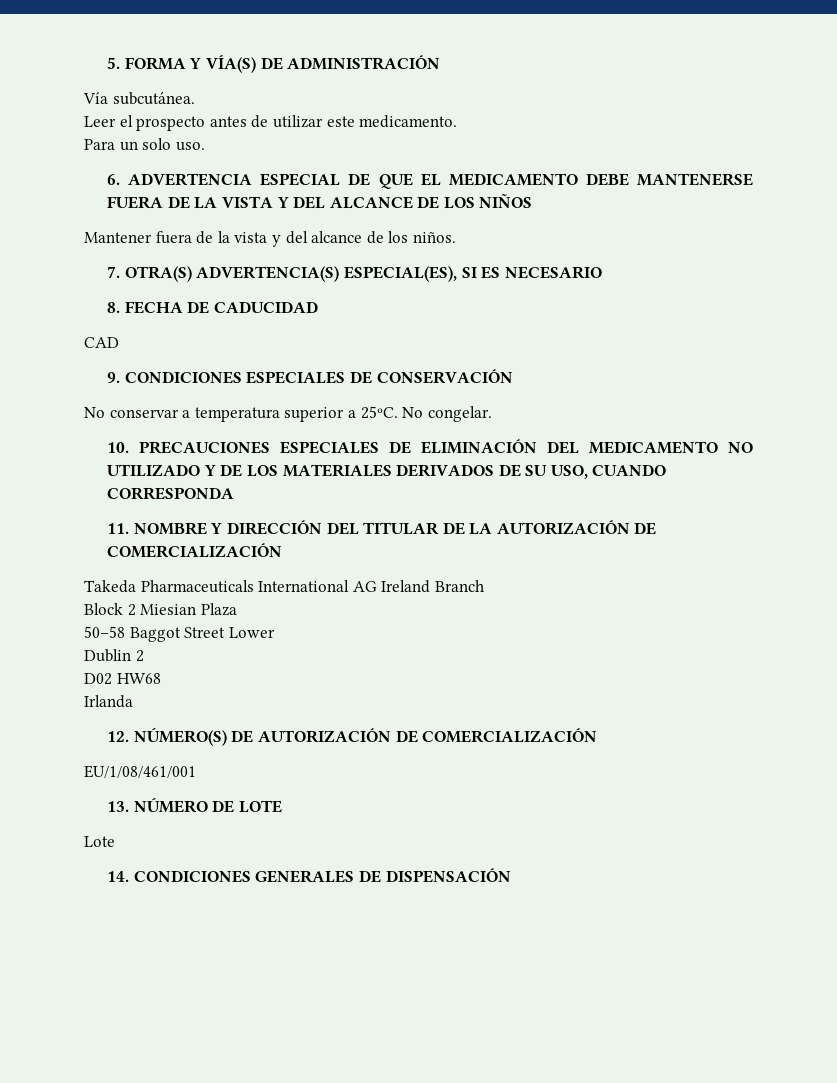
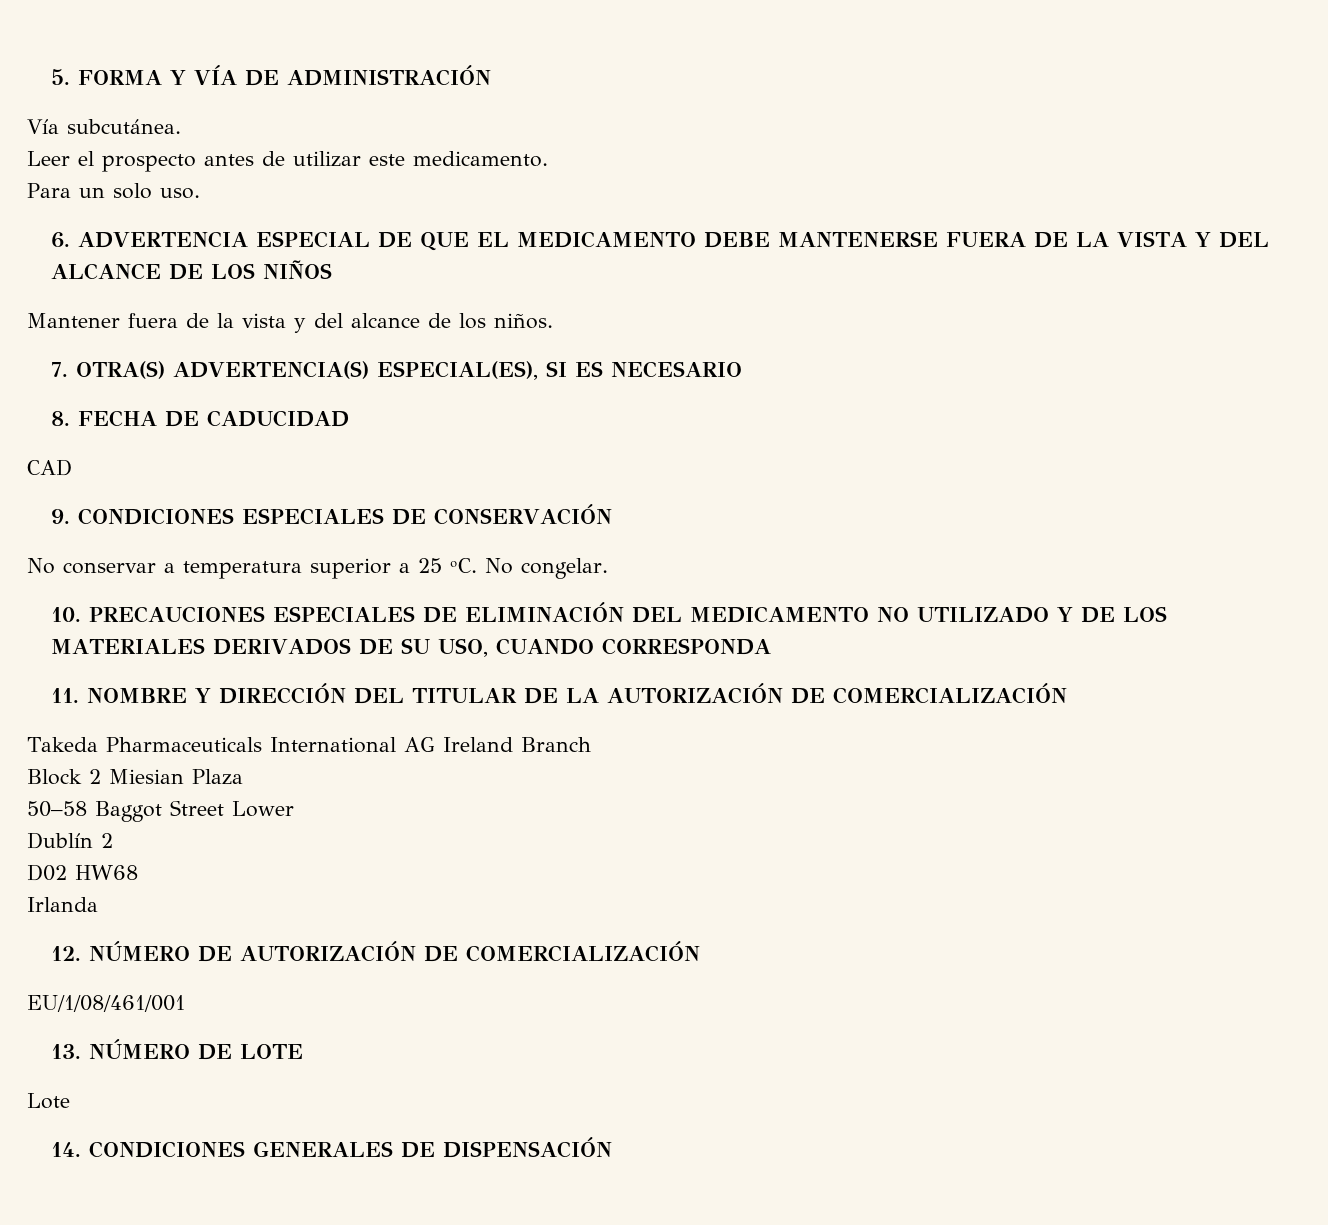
[205,54,256,73] VÍA(S) -> [194,65,238,85] VÍA
[360,406,398,419] 25ºC. -> [418,558,477,573] 25 ºC.
[84,649,131,662] Dublin -> [27,832,93,849] Dublín
[133,727,227,746] NÚMERO(S) -> [89,941,191,961] NÚMERO

